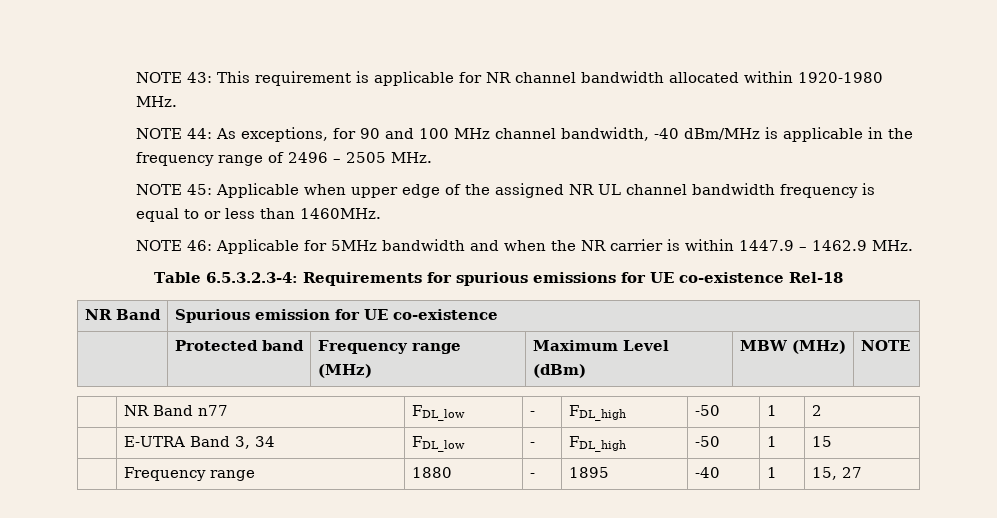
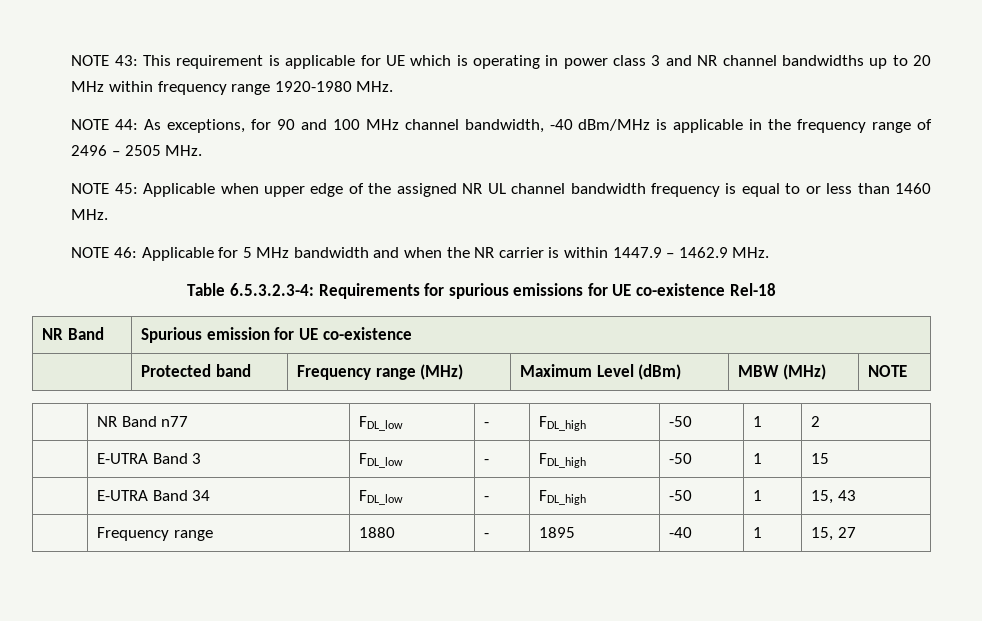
[485,71,793,83] NR channel bandwidth allocated within -> [385,55,931,69] [71,81,271,95] UE which is operating in power class 3 and NR channel bandwidths up to 20 MHz within frequency range
[299,208,381,219] 1460MHz. -> [895,183,932,194] [71,209,109,220] 1460 MHz.
[330,240,377,251] 5MHz -> [242,247,290,258] 5 MHz
[234,436,250,449] 3, -> [192,453,202,464] [359,453,404,468] [484,459,490,464] [539,453,587,468] [669,453,693,464] [753,453,763,464] [811,453,830,464] [97,490,188,501] 3 | FDL_low | - | FDL_high | -50 | 1 | 15 // | E-UTRA Band
[811,436,832,447] 15 -> [811,490,856,504] 15, 43

